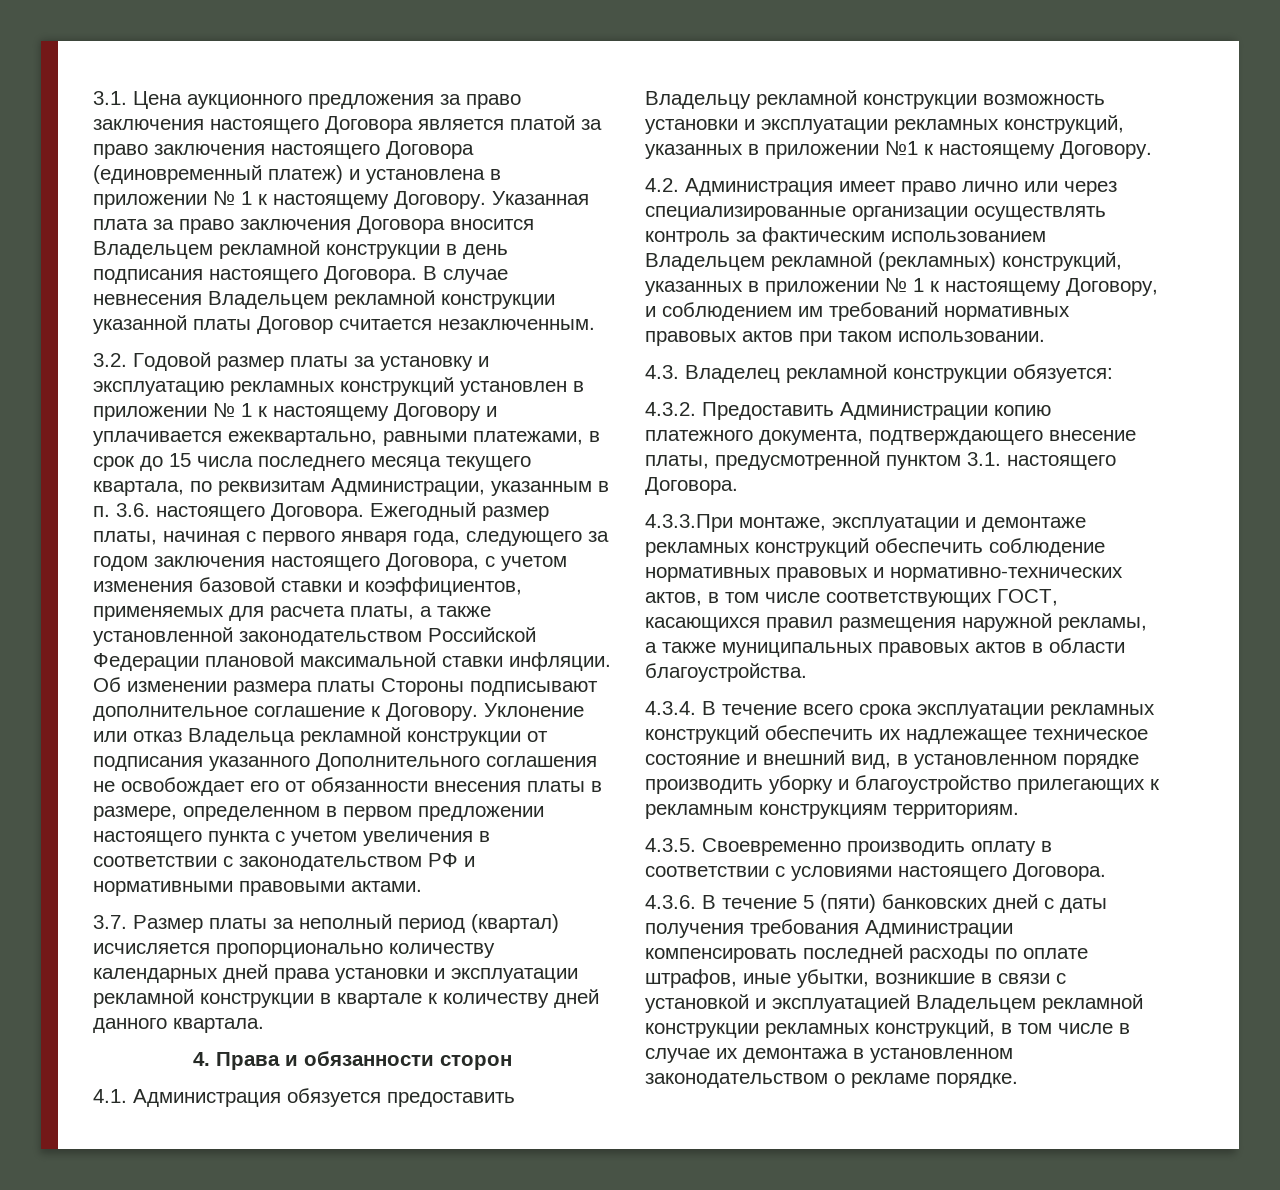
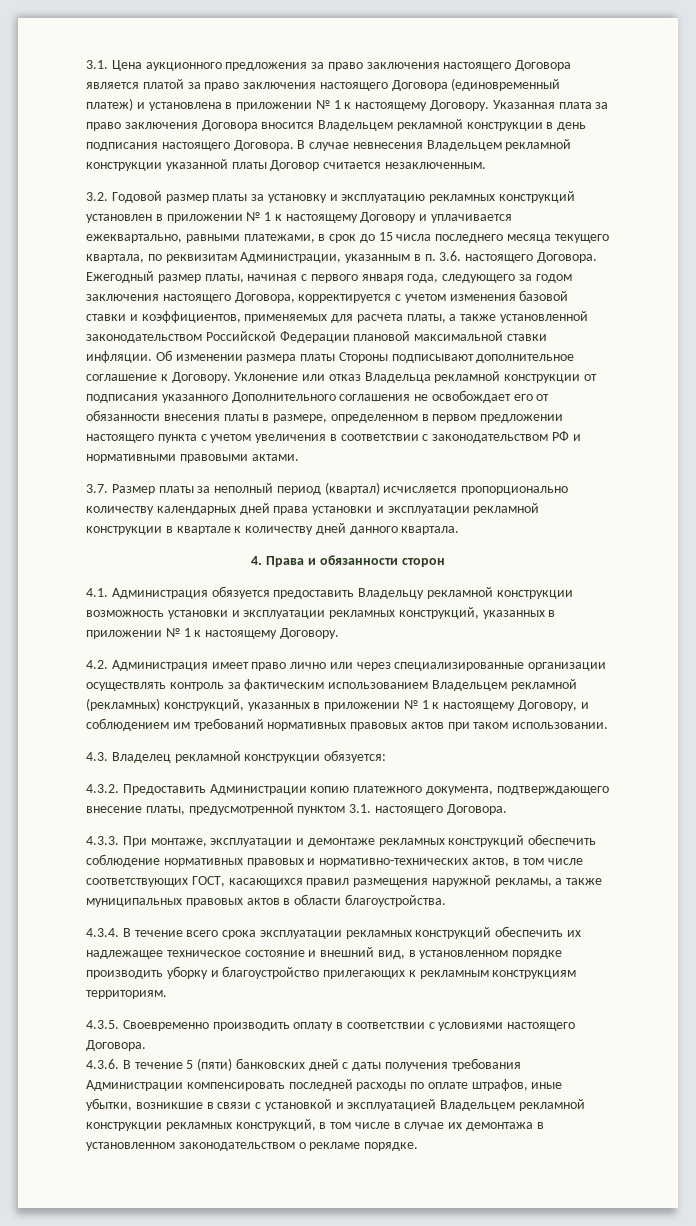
(479, 562) none -> [298,294,392,303] корректируется
[885,141,918,155] №1 -> [165,628,191,637] № 1
[645,514,733,532] 4.3.3.При -> [86,836,147,847] 4.3.3. При

